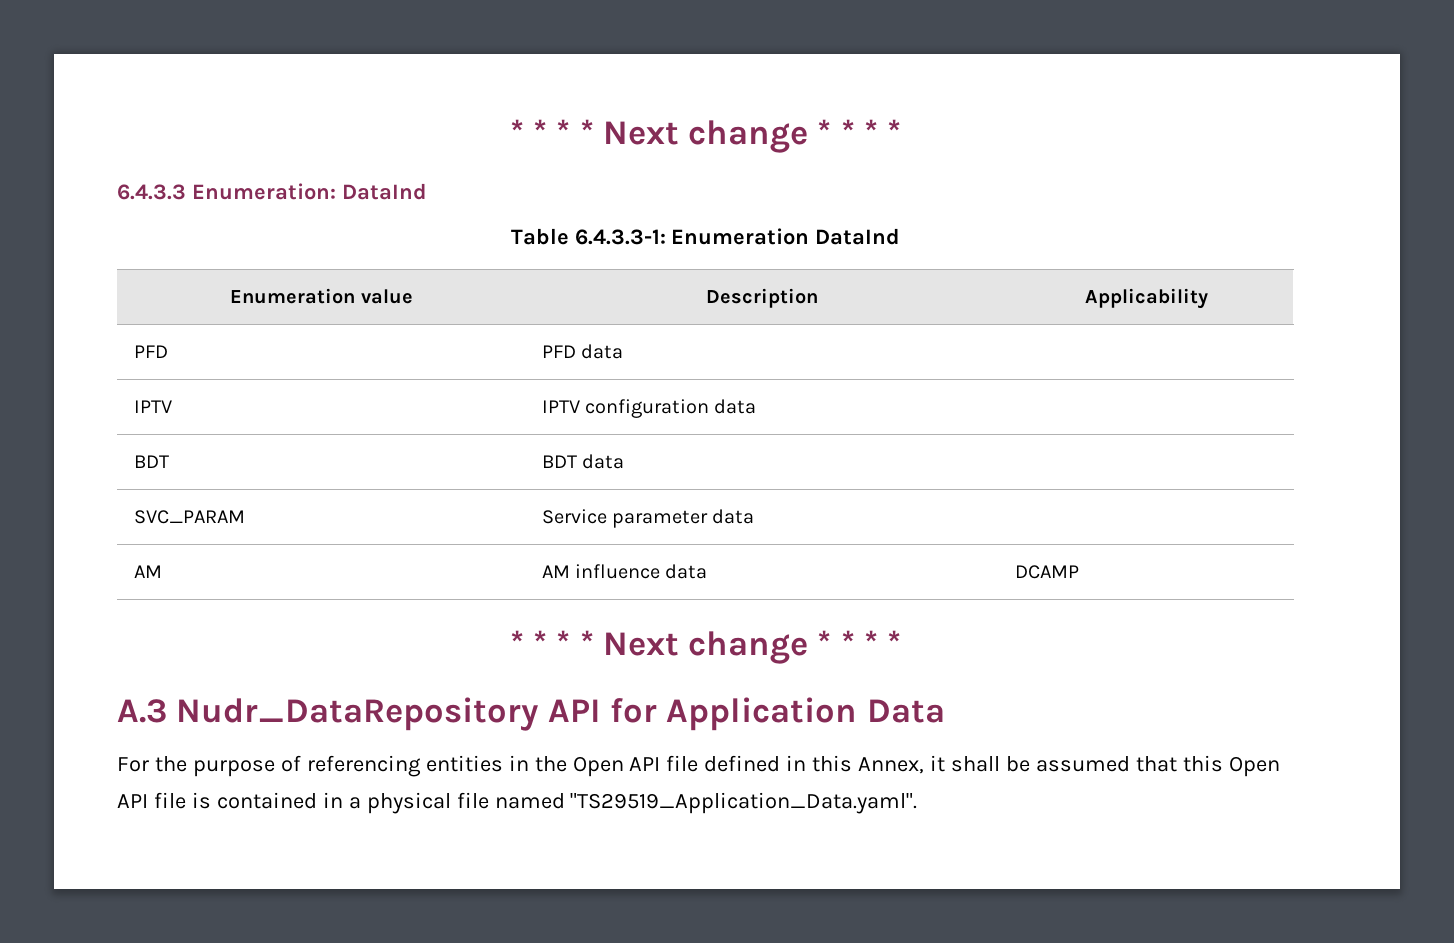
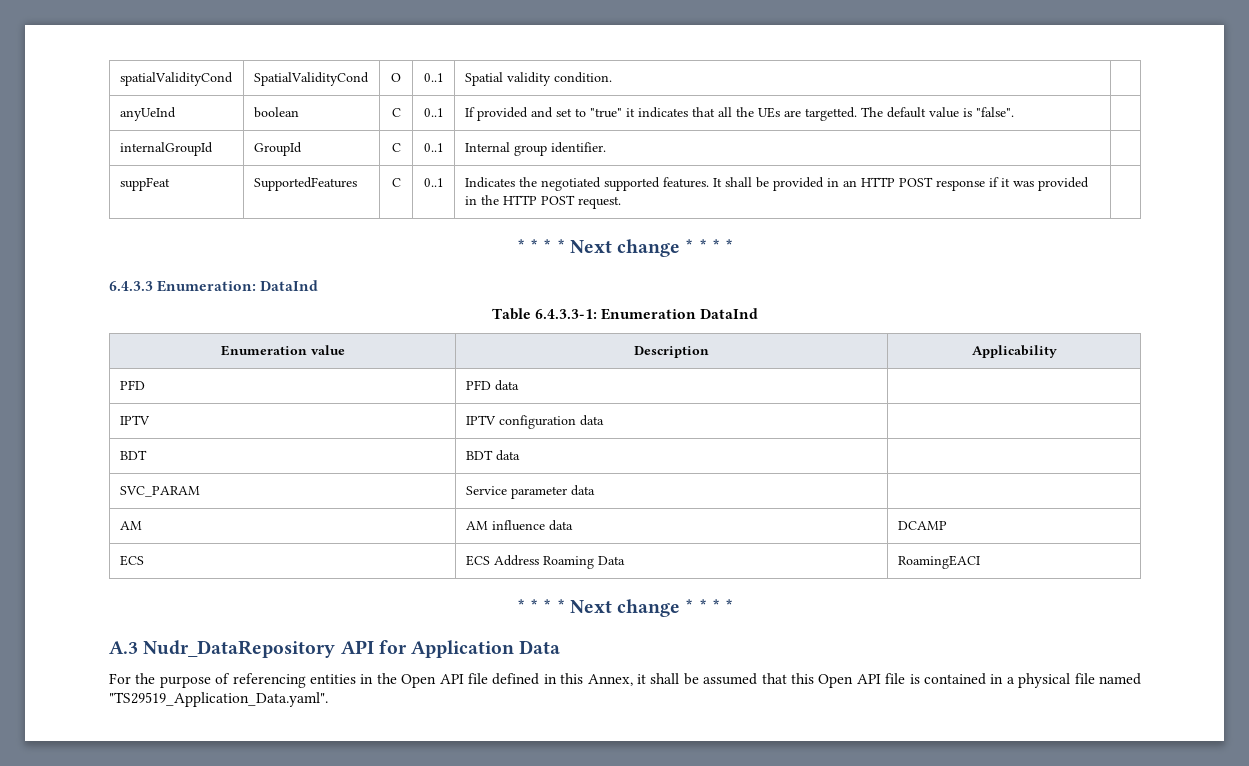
(509, 131) none -> [119,72,233,86] [253,72,369,86] [391,73,401,82] [423,73,444,82] [464,72,612,86] [119,107,176,121] [253,107,299,118] [391,108,401,117] [423,108,444,117] [464,107,1014,121] [119,142,213,156] [253,142,302,156] [391,143,401,152] [423,143,444,152] [464,142,606,156] [119,177,170,191] [253,177,357,191] [391,178,401,187] [423,178,444,187] [464,177,1089,191] [464,195,621,209] spatialValidityCond | SpatialValidityCond | O | 0..1 | Spatial validity condition. | // anyUeInd | boolean | C | 0..1 | If provided and set to "true" it indicates that all the UEs are targetted. The default value is "false". | // internalGroupId | GroupId | C | 0..1 | Internal group identifier. | // suppFeat | SupportedFeatures | C | 0..1 | Indicates the negotiated supported features. It shall be provided in an HTTP POST response if it was provided in the HTTP POST request. | //
(1079, 572) none -> [119,555,144,566] [465,555,625,569] [897,555,980,569] // ECS | ECS Address Roaming Data | RoamingEACI

